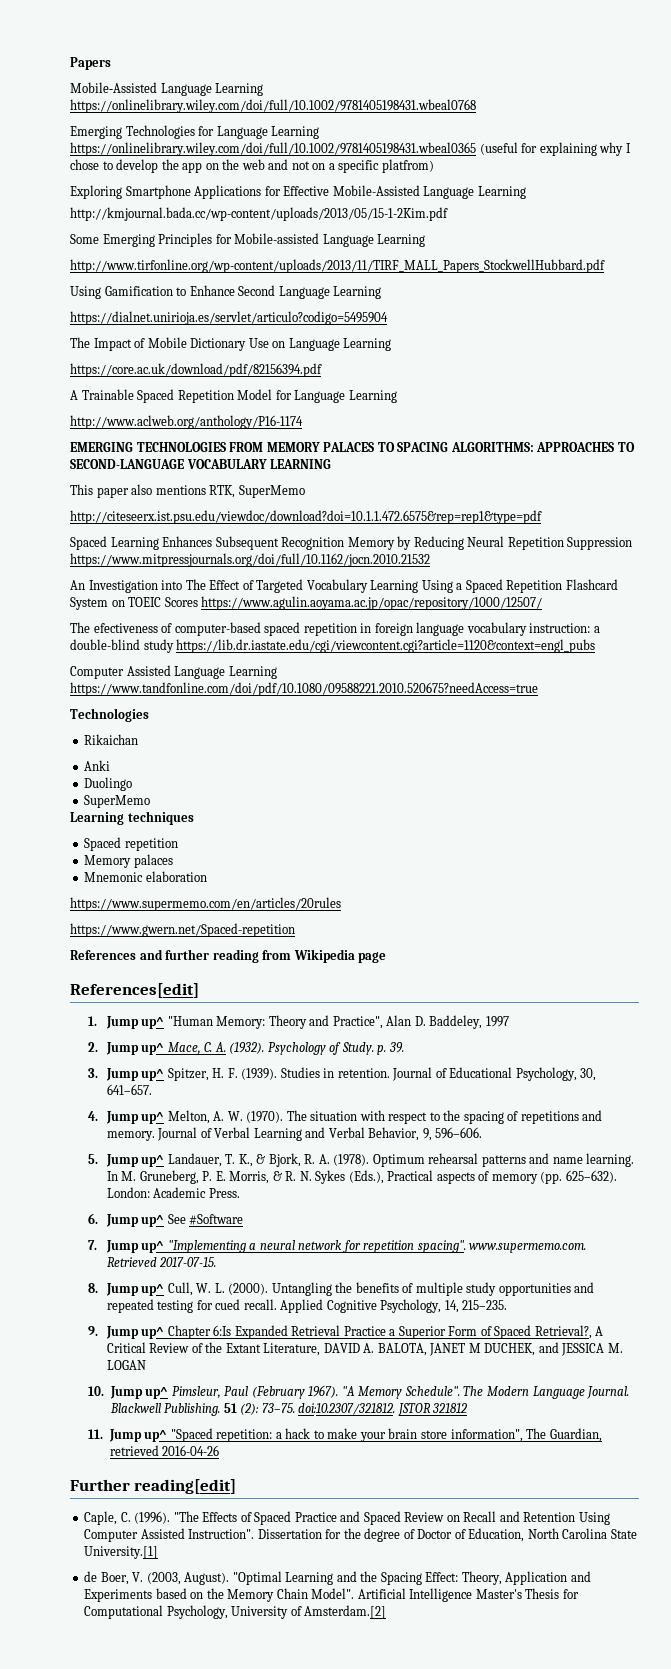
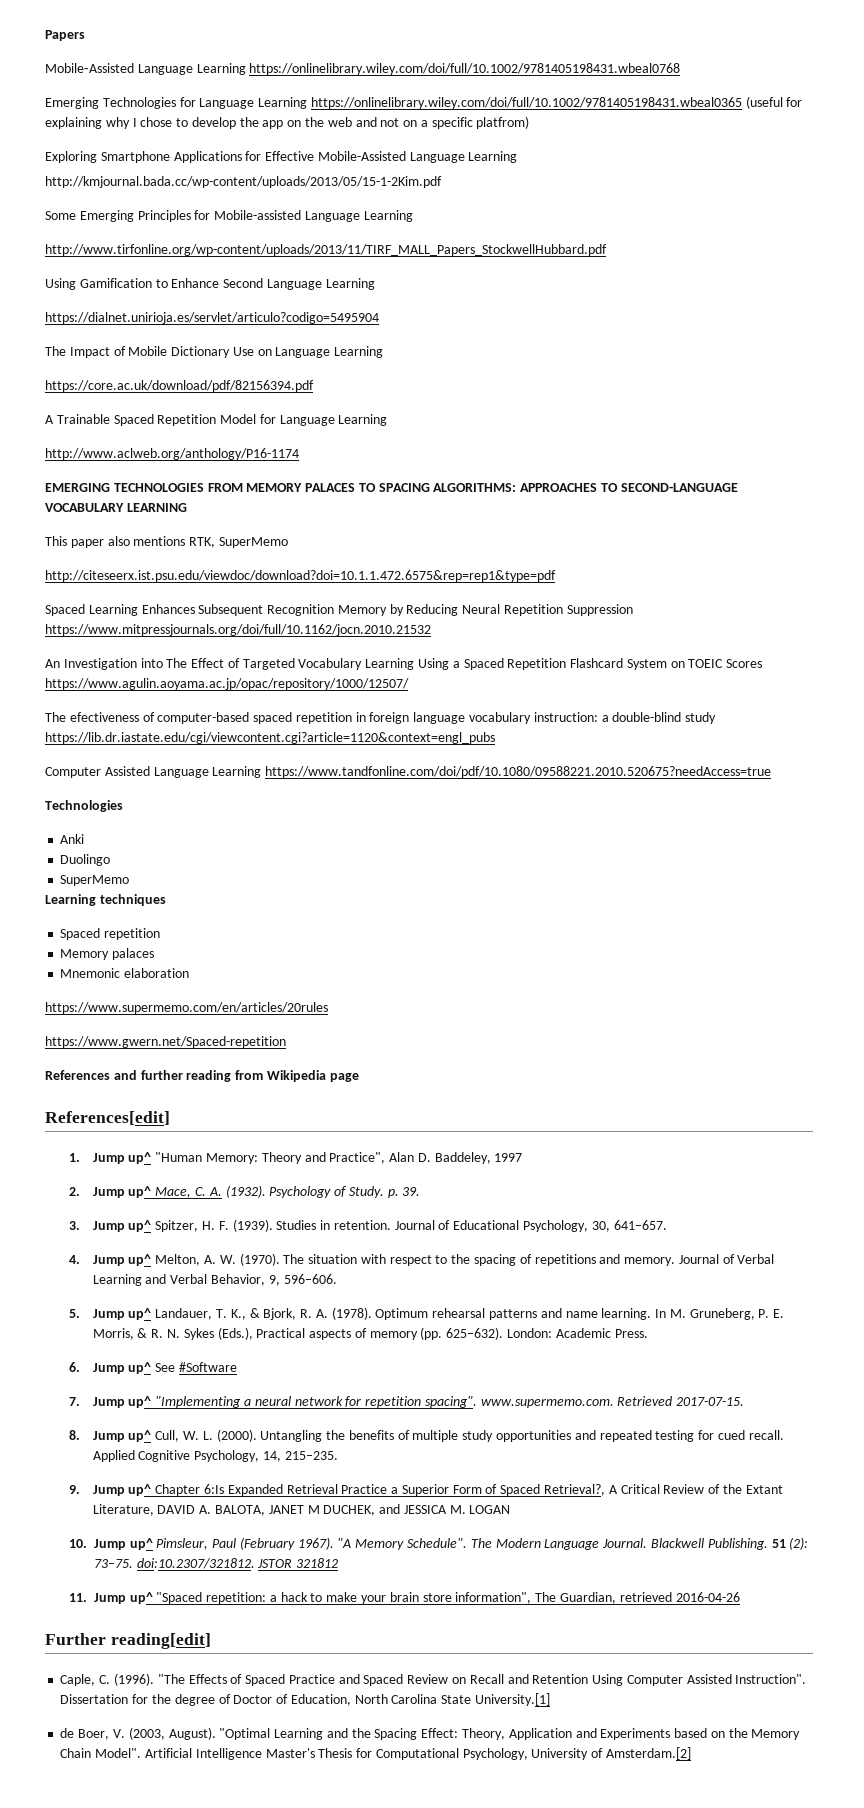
[84,734,139,745] // Rikaichan -> (123, 806) none

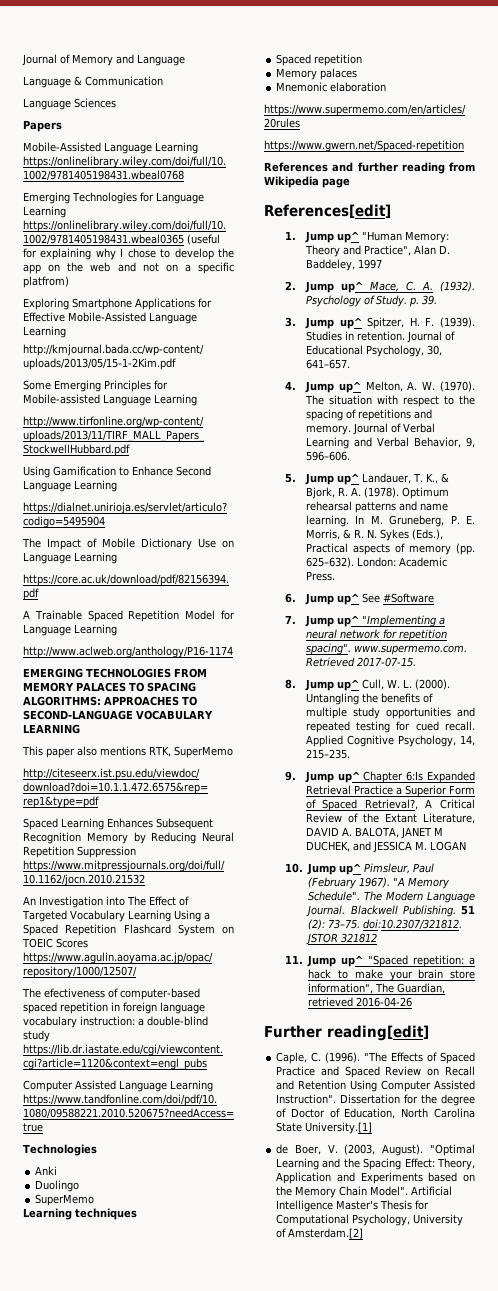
(45, 35) none -> [22,54,185,66] [23,76,163,88] [23,98,116,110] Journal of Memory and Language // Language & Communication // Language Sciences //

